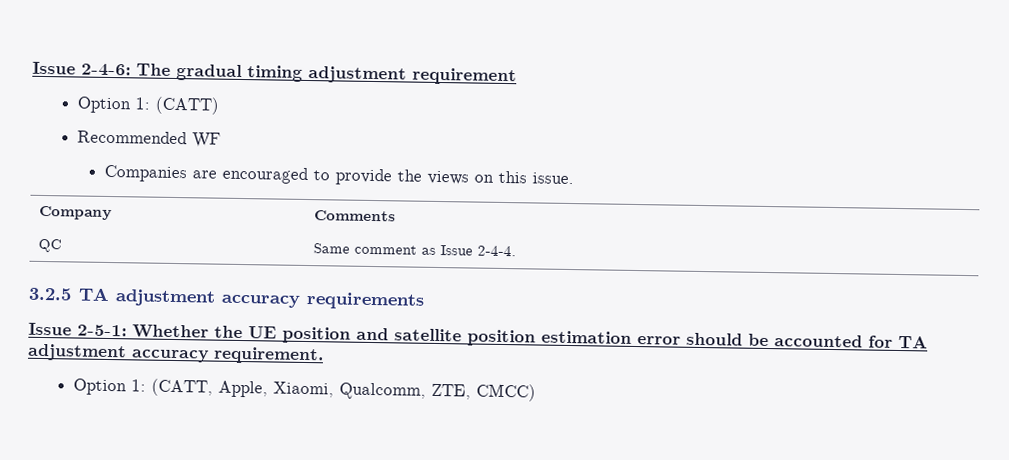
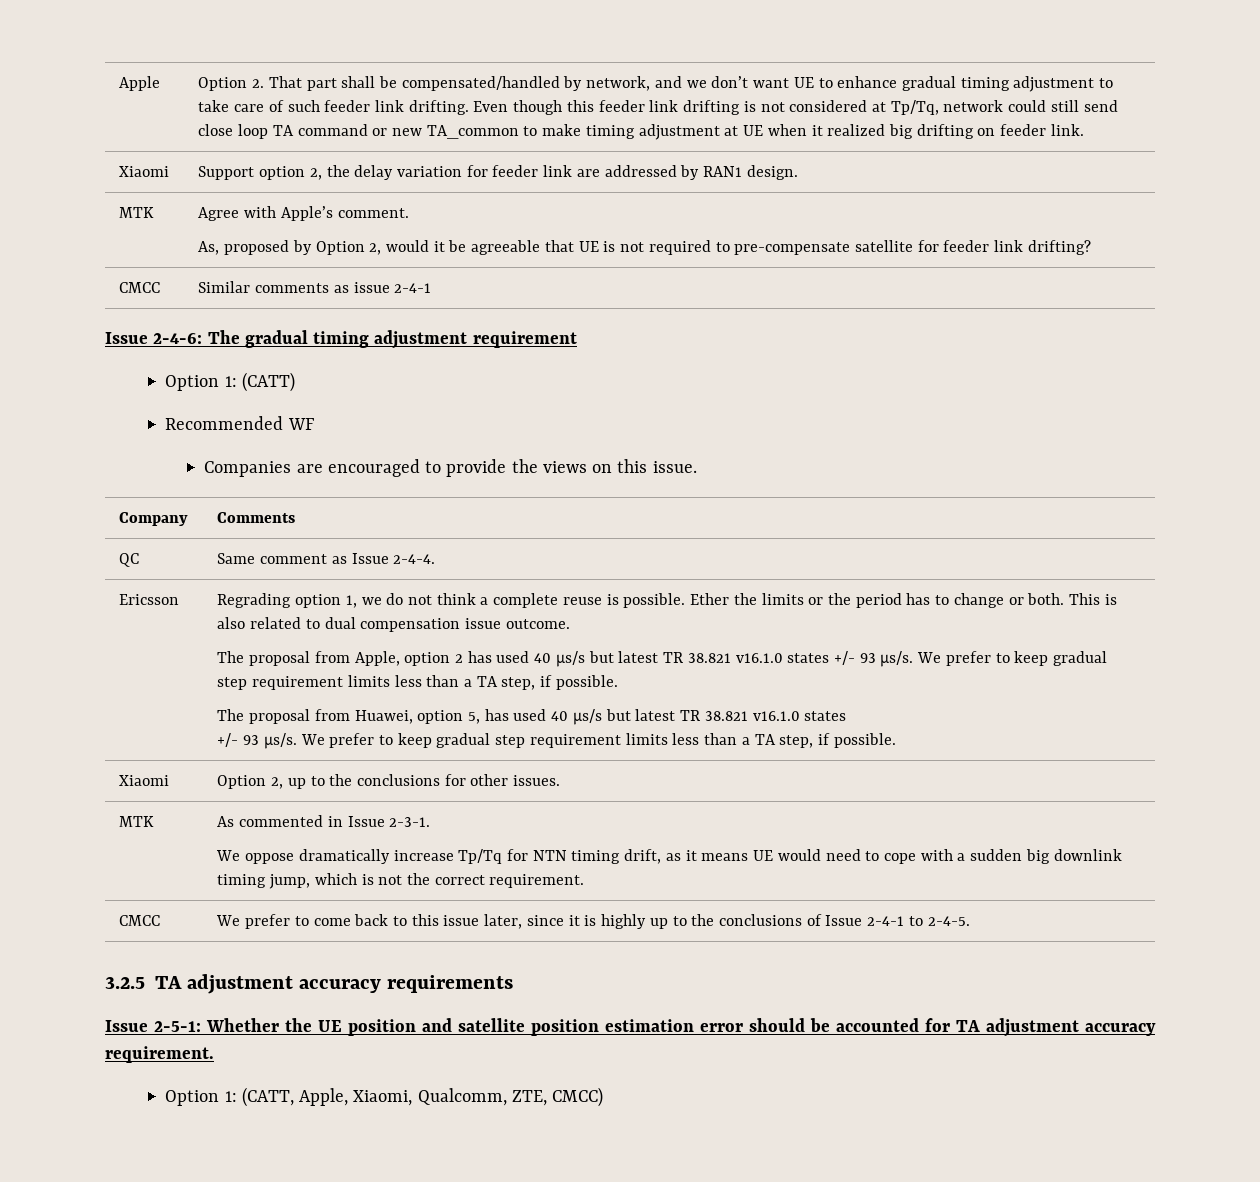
(32, 68) none -> [119,76,161,91] [198,76,1114,92] [198,100,1118,115] [198,124,1084,140] [119,166,170,177] [198,165,798,180] [119,207,155,218] [198,206,409,221] [198,240,1091,255] [119,282,161,293] [198,281,432,293] Apple | Option 2. That part shall be compensated/handled by network, and we don’t want UE to enhance gradual timing adjustment to take care of such feeder link drifting. Even though this feeder link drifting is not considered at Tp/Tq, network could still send close loop TA command or new TA_common to make timing adjustment at UE when it realized big drifting on feeder link. // Xiaomi | Support option 2, the delay variation for feeder link are addressed by RAN1 design. // MTK | Agree with Apple’s comment. // As, proposed by Option 2, would it be agreeable that UE is not required to pre-compensate satellite for feeder link drifting? // CMCC | Similar comments as issue 2-4-1 //
(516, 251) none -> [119,594,180,605] [217,593,1117,608] [217,617,570,632] [217,651,1108,667] [217,675,618,690] [217,709,847,725] [217,733,896,749] [119,775,170,786] [217,774,561,789] [119,816,155,827] [217,815,431,827] [216,849,1122,864] [217,873,585,889] [119,915,161,926] [216,914,970,929] // Ericsson | Regrading option 1, we do not think a complete reuse is possible. Ether the limits or the period has to change or both. This is also related to dual compensation issue outcome. // The proposal from Apple, option 2 has used 40 µs/s but latest TR 38.821 v16.1.0 states +/- 93 µs/s. We prefer to keep gradual step requirement limits less than a TA step, if possible. // The proposal from Huawei, option 5, has used 40 µs/s but latest TR 38.821 v16.1.0 states // +/- 93 µs/s. We prefer to keep gradual step requirement limits less than a TA step, if possible. // Xiaomi | Option 2, up to the conclusions for other issues. // MTK | As commented in Issue 2-3-1. // We oppose dramatically increase Tp/Tq for NTN timing drift, as it means UE would need to cope with a sudden big downlink timing jump, which is not the correct requirement. // CMCC | We prefer to come back to this issue later, since it is highly up to the conclusions of Issue 2-4-1 to 2-4-5.

